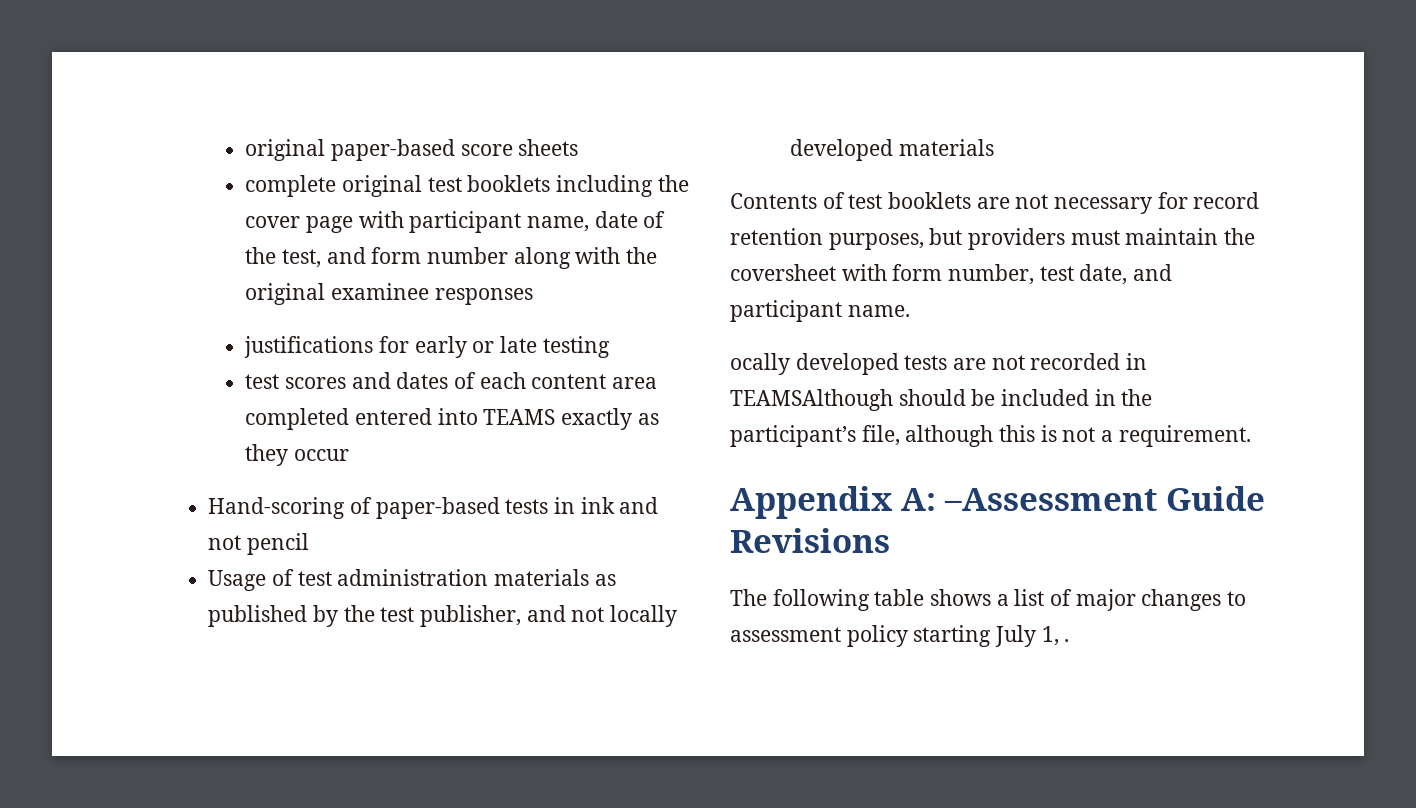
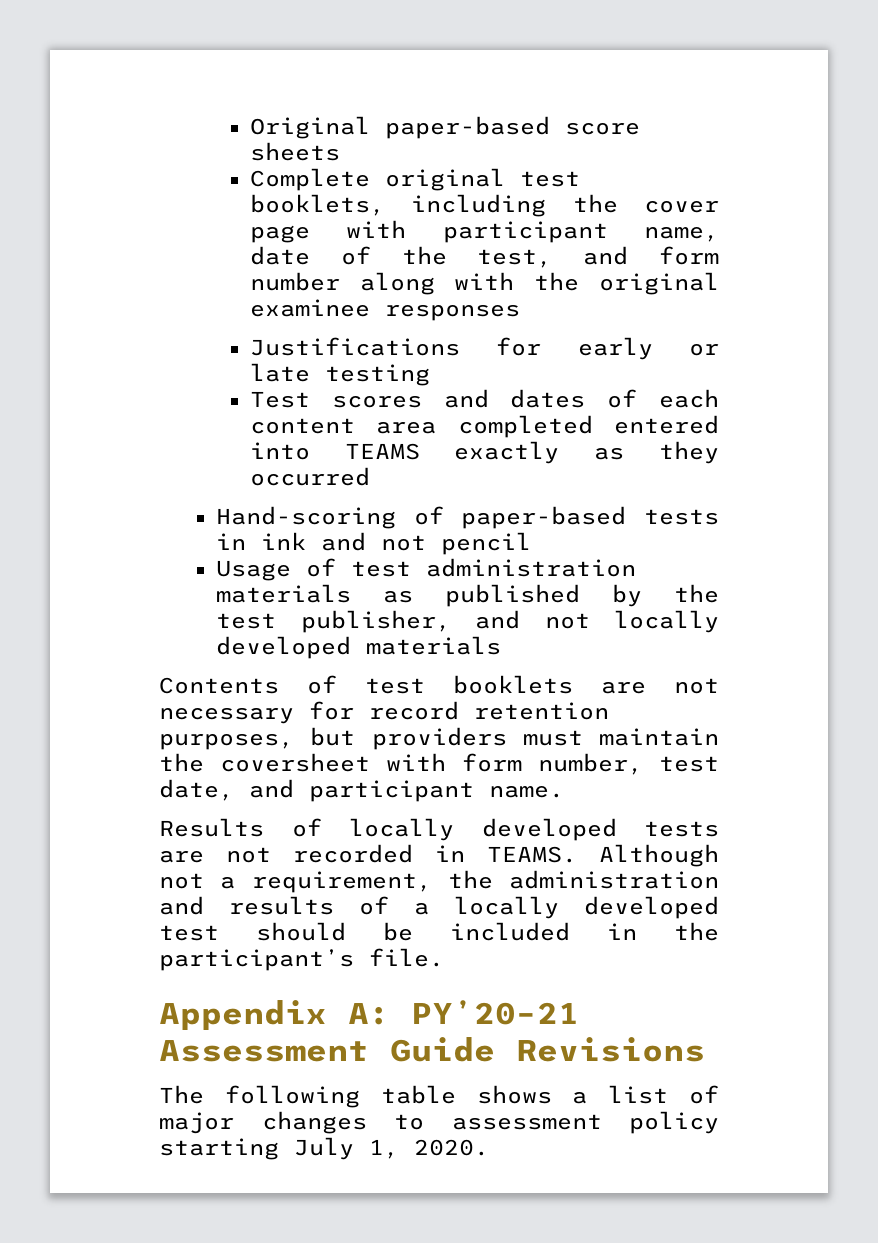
[245,139,326,161] original -> [249,116,370,139] Original
[245,175,337,197] complete -> [249,168,370,191] Complete
[467,175,551,192] booklets -> [249,194,385,216] booklets,
[244,336,374,358] justifications -> [249,337,460,356] Justifications
[245,374,280,389] test -> [249,391,310,408] Test
[294,449,350,461] occur -> [249,467,370,486] occurred
[730,353,790,375] ocally -> [159,818,454,841] Results of locally
[730,389,893,411] TEAMSAlthough -> [487,844,719,867] [159,870,719,893] [159,896,719,919] [159,925,219,941] TEAMS. Although not a requirement, the administration and results of a locally developed test
[861,425,1251,447] file, although this is not a requirement. -> [369,948,444,967] file.
[944,488,1157,511] –Assessment -> [411,1000,579,1025] [159,1040,369,1062] PY’20–21 Assessment
[1064,639,1070,642] . -> [414,1139,489,1156] 2020.

